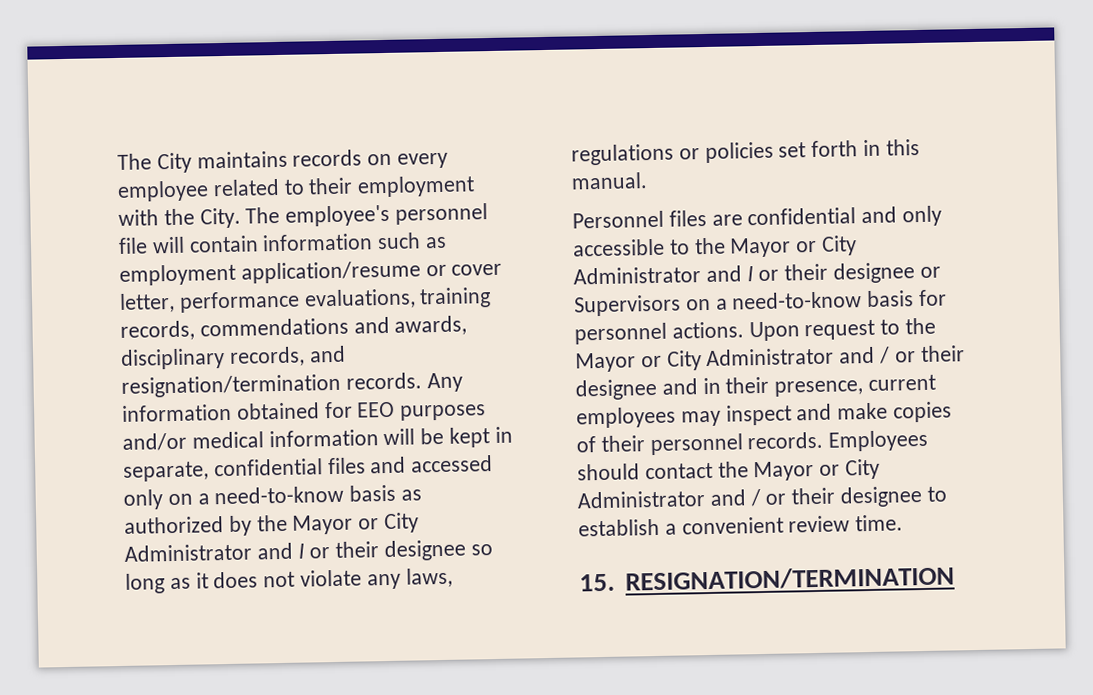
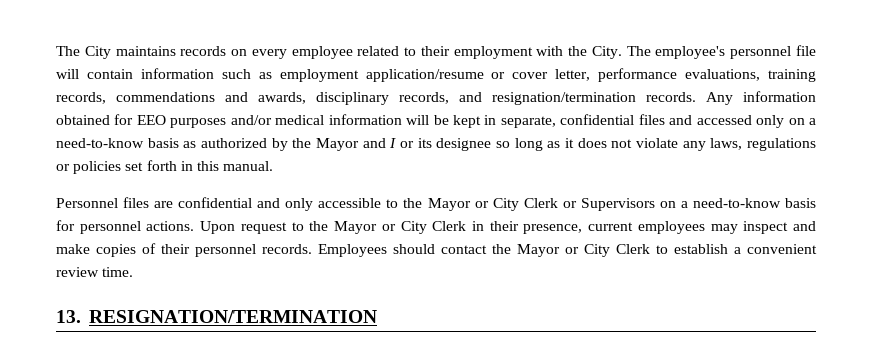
[358,512,420,534] [124,541,380,562] or City Administrator and I or their -> [362,138,432,148] and I or its
[573,262,916,285] Administrator and I or their designee -> [523,198,558,208] Clerk
[706,345,965,367] [575,378,698,401] Administrator and / or their designee and -> [432,221,467,231] Clerk
[577,485,924,509] Administrator and / or their designee -> [616,244,650,254] Clerk
[579,573,615,592] 15. -> [56,310,81,323] 13.

